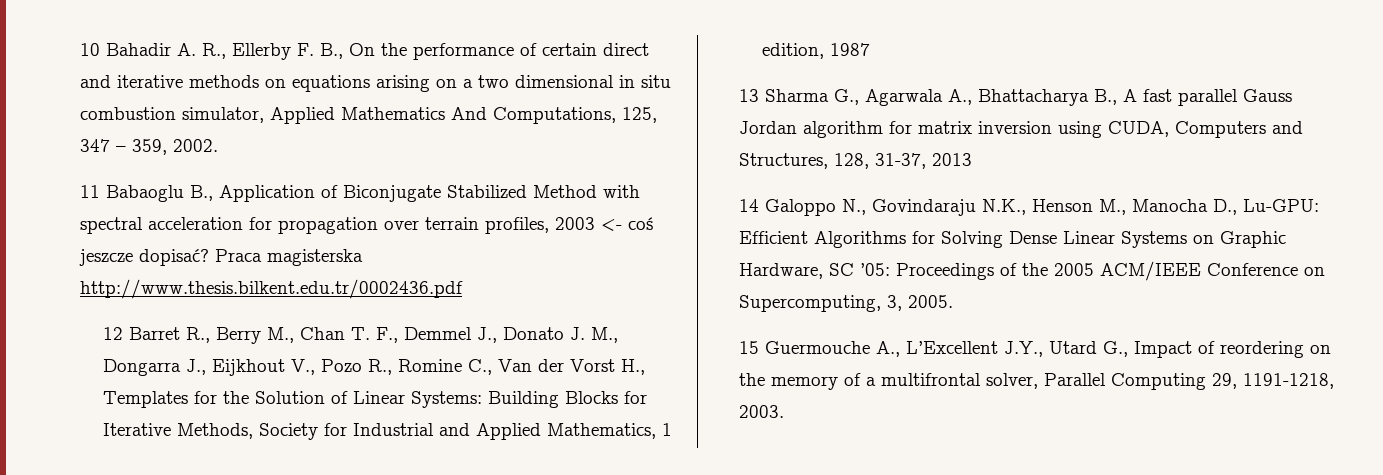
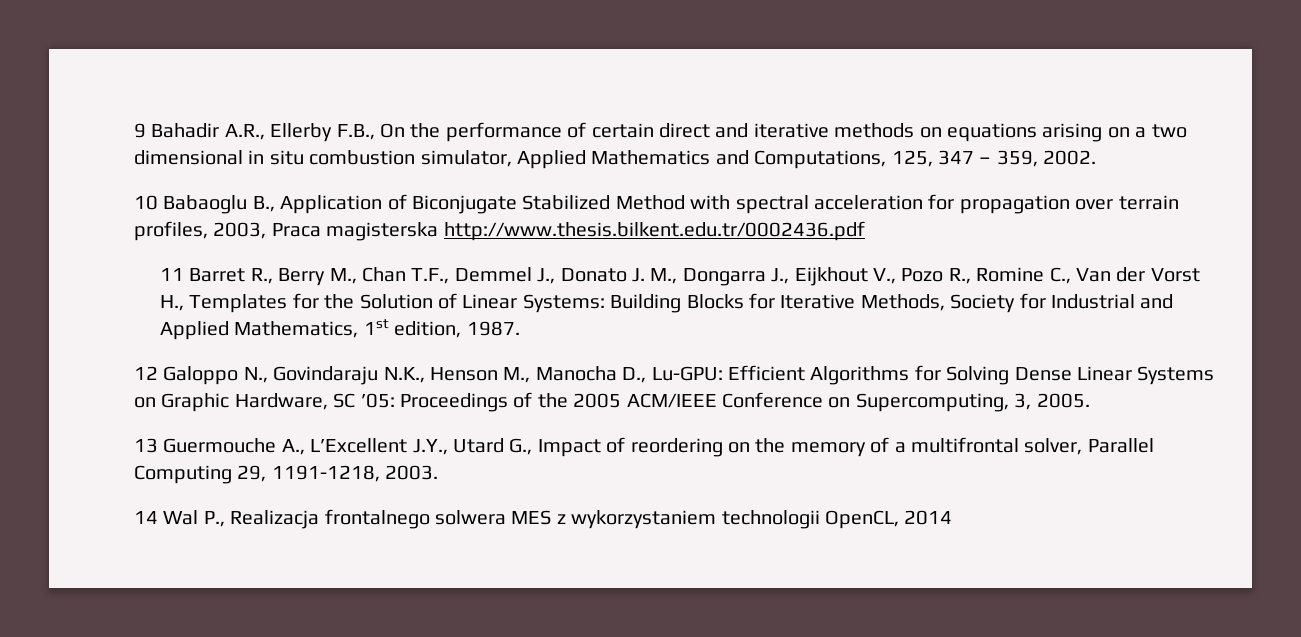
[79,43,343,60] 10 Bahadir A. R., Ellerby F. B., -> [134,123,375,142] 9 Bahadir A.R., Ellerby F.B.,
[450,107,487,120] And -> [715,150,749,165] and
[79,185,100,198] 11 -> [134,195,159,210] 10
[554,217,653,231] [78,249,209,266] 2003 <- coś jeszcze dopisać? -> [213,222,267,239] 2003,
[103,327,124,340] 12 -> [160,268,185,281] 11
[351,327,399,343] T. F., -> [411,268,450,284] T.F.,
[662,423,673,436] [762,43,871,59] [738,89,1292,106] [738,121,1303,138] [738,153,972,169] [738,199,759,212] 1 edition, 1987 // 13 Sharma G., Agarwala A., Bhattacharya B., A fast parallel Gauss Jordan algorithm for matrix inversion using CUDA, Computers and Structures, 128, 31-37, 2013 // 14 -> [363,319,520,338] [134,366,159,380] 1st edition, 1987. // 12
[738,341,759,354] 15 -> [134,438,159,453] 13
(784, 411) none -> [134,509,953,529] // 14 Wal P., Realizacja frontalnego solwera MES z wykorzystaniem technologii OpenCL, 2014

